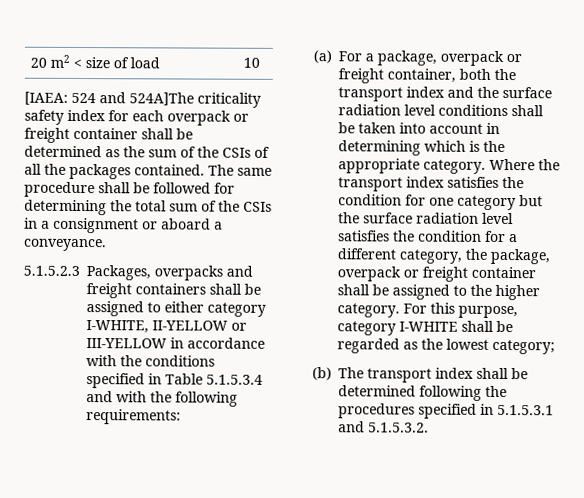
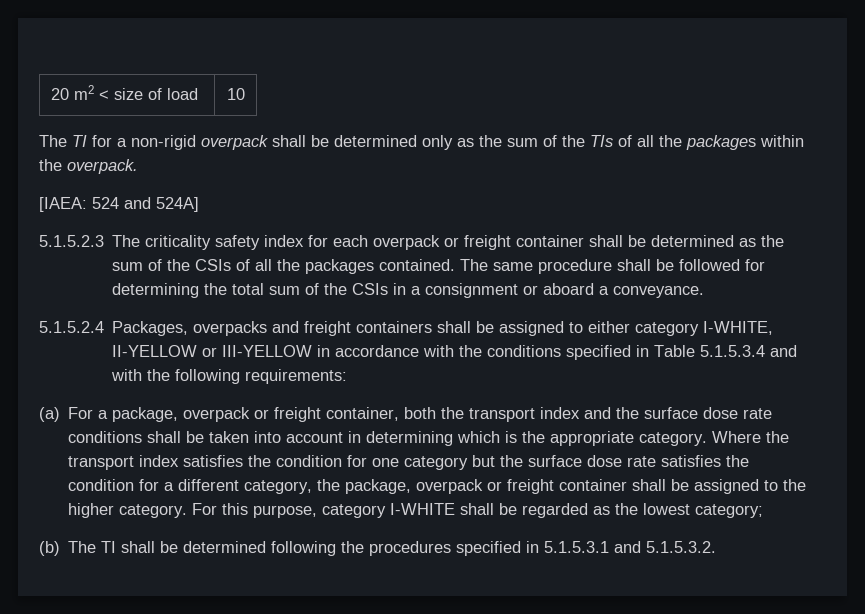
(260, 62) none -> [39,135,804,150] [39,159,138,174] // The TI for a non-rigid overpack shall be determined only as the sum of the TIs of all the packages within the overpack.
[129,92,194,106] 524A]The -> [156,197,199,212] [39,235,141,247] 524A] // 5.1.5.2.3 The
[23,265,80,277] 5.1.5.2.3 -> [39,321,104,333] 5.1.5.2.4
[338,104,436,116] radiation level -> [703,407,773,419] dose rate
[416,212,514,225] radiation level -> [587,455,657,467] dose rate
[367,367,474,383] transport index -> [101,541,117,553] TI

